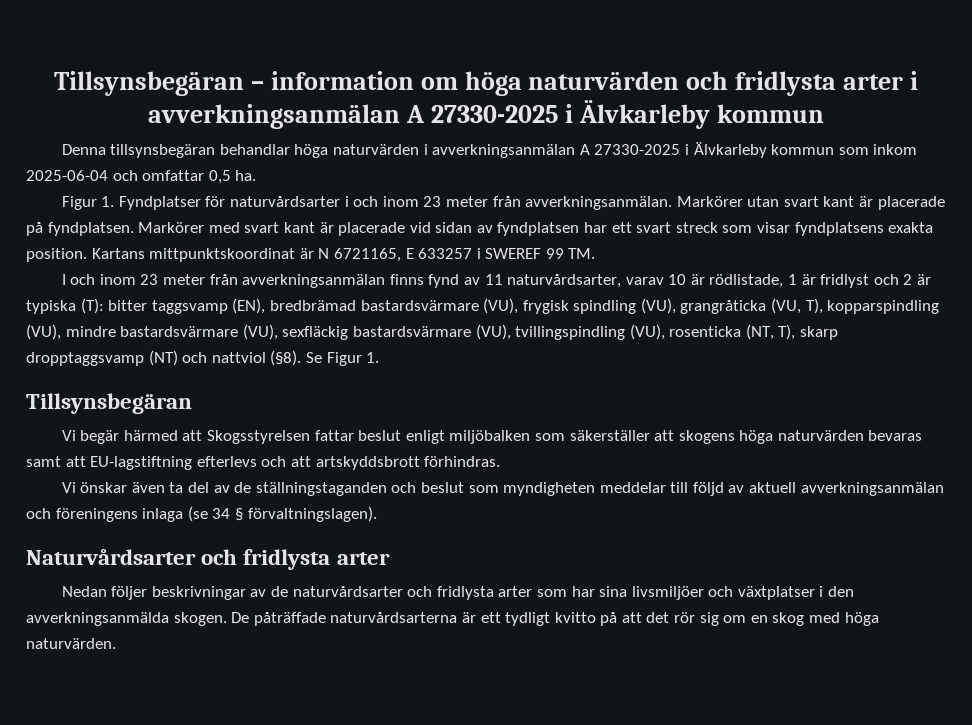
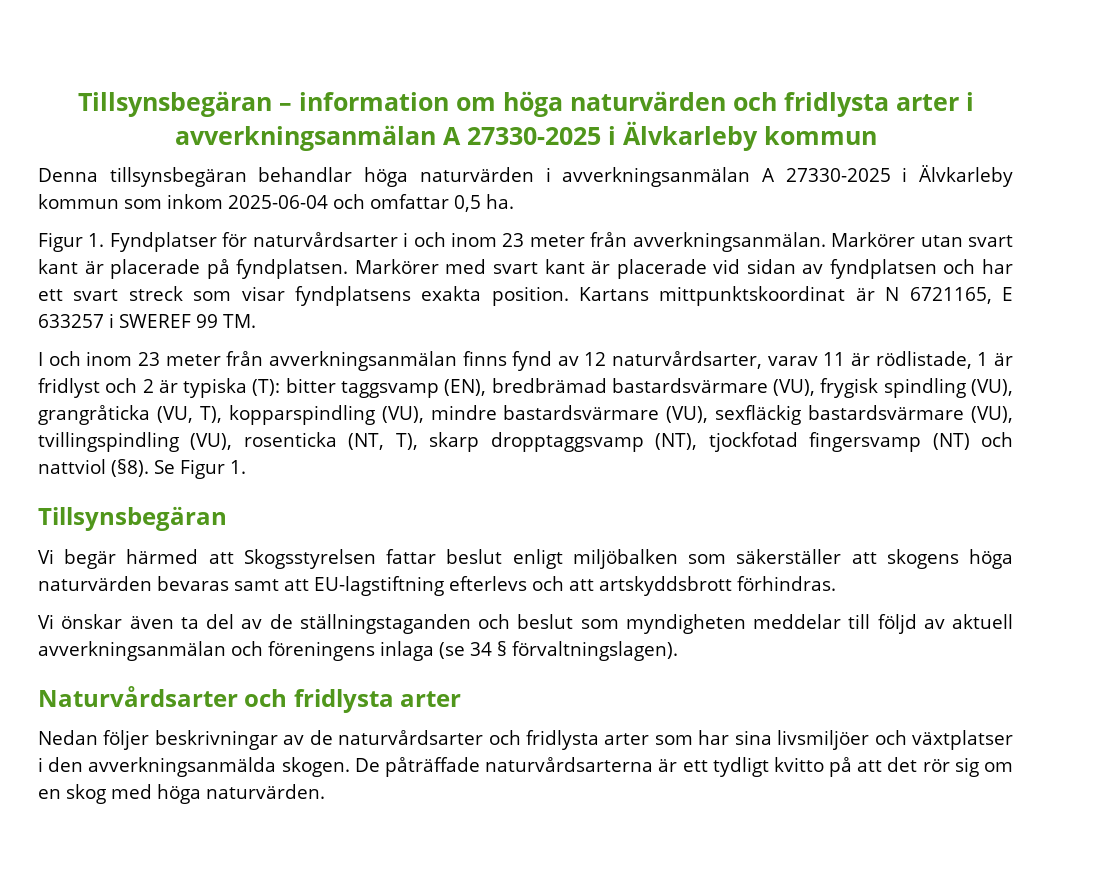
(580, 229) none -> [943,259,976,274] och
[484,274,503,285] 11 -> [584,352,607,366] 12
[668,274,687,285] 10 -> [823,352,846,366] 11
(144, 359) none -> [655,432,922,452] (NT), tjockfotad fingersvamp

